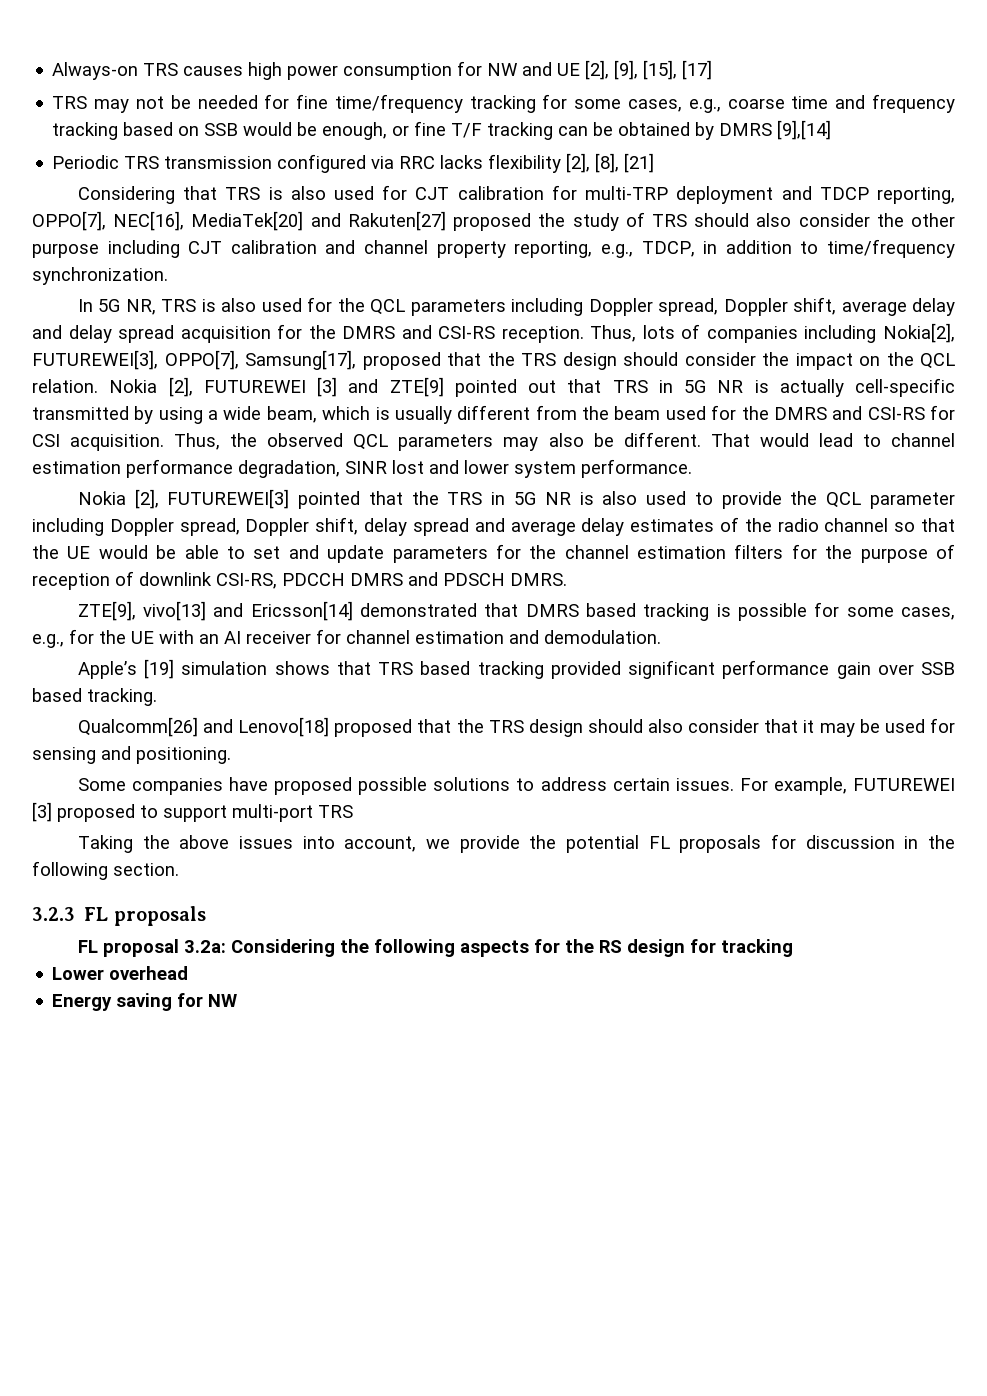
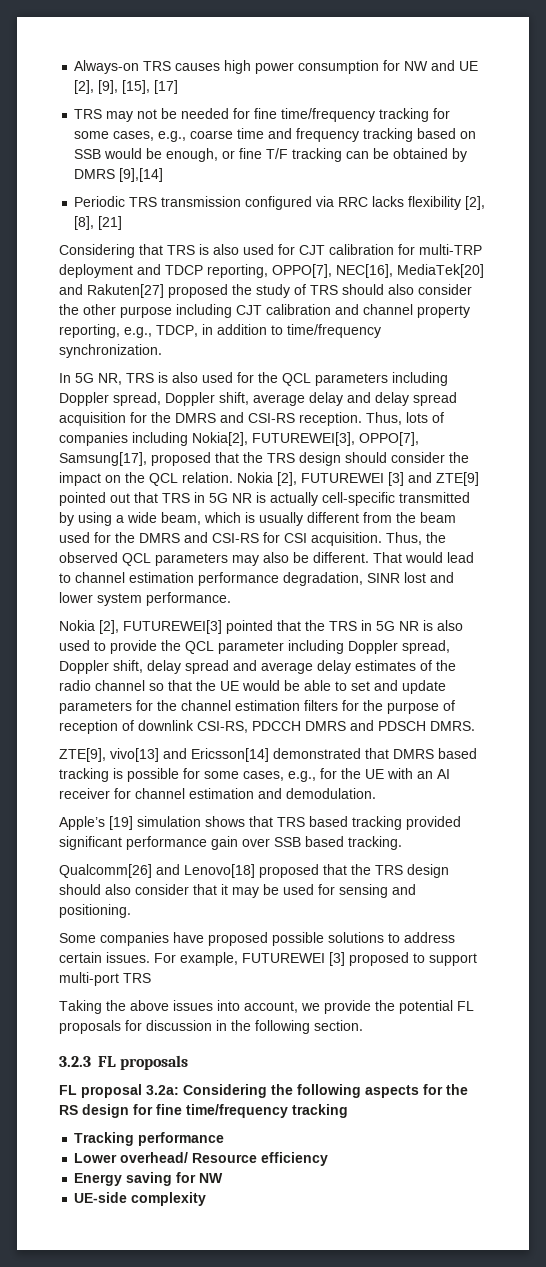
[720,939,793,957] tracking -> [156,1104,348,1118] [74,1132,225,1146] fine time/frequency tracking // Tracking performance
[109,966,189,980] overhead -> [120,1152,329,1166] overhead/ Resource efficiency
(238, 1000) none -> [74,1192,207,1206] // UE-side complexity

